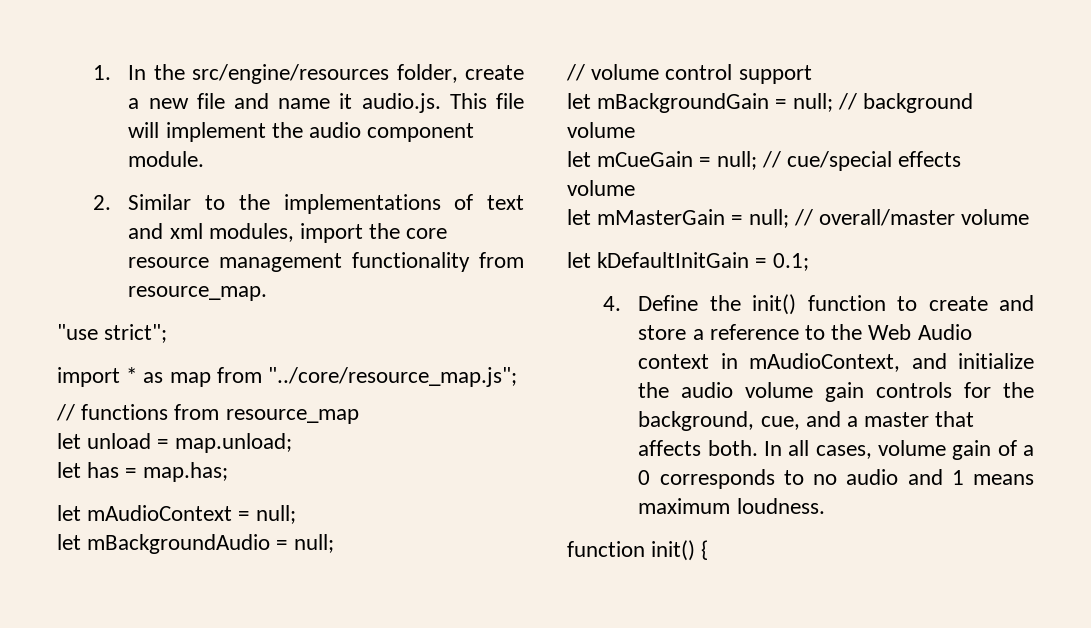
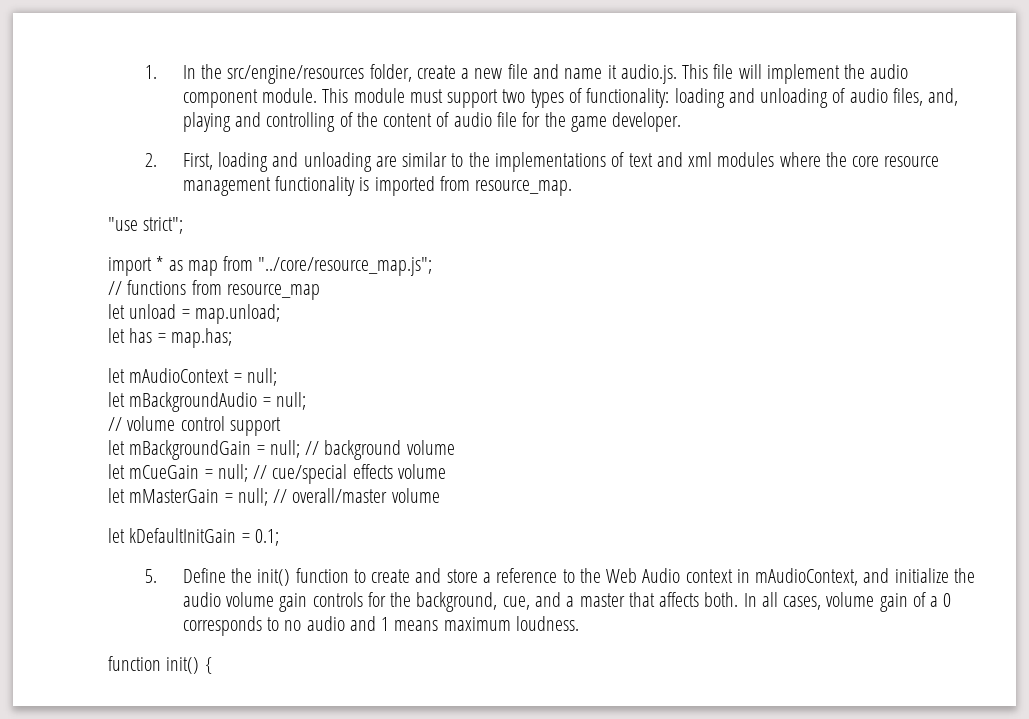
[92,194,192,210] // 2. Similar -> [322,88,959,108] [182,112,682,132] [145,152,448,172] This module must support two types of functionality: loading and unloading of audio files, and, playing and controlling of the content of audio file for the game developer. // 2. First, loading and unloading are similar
[208,223,363,243] modules, import -> [717,152,821,167] modules where
(471, 262) none -> [359,176,435,196] is imported
[602,296,621,311] 4. -> [145,569,158,583] 5.

